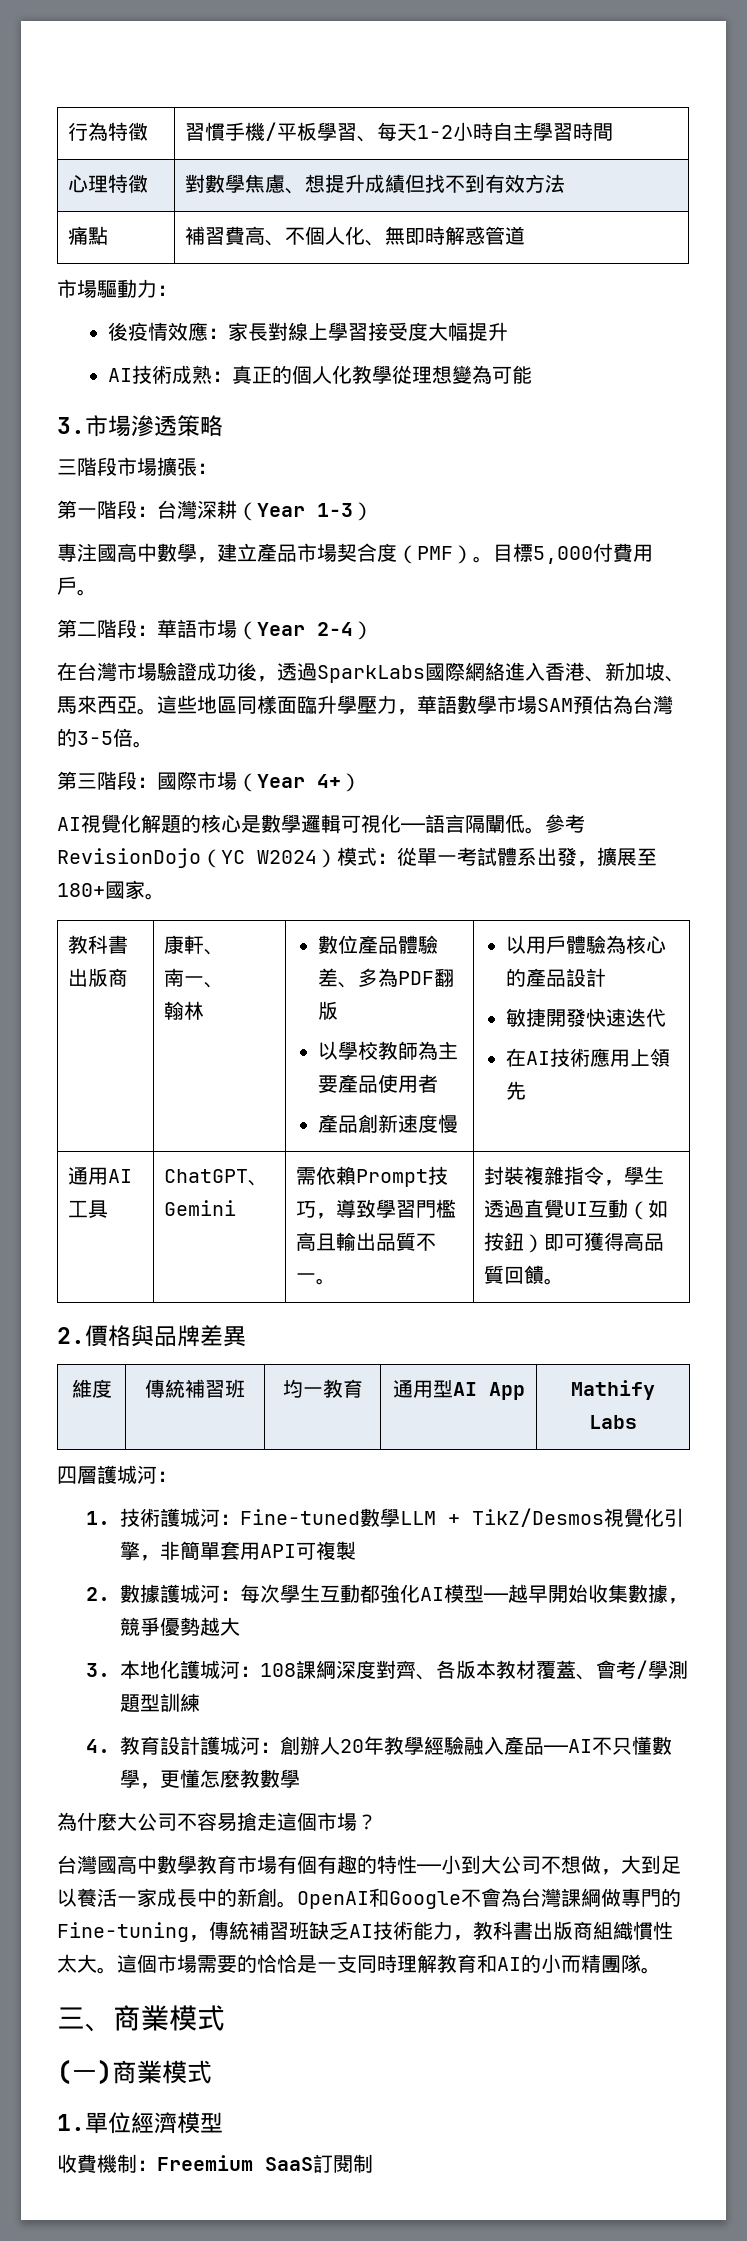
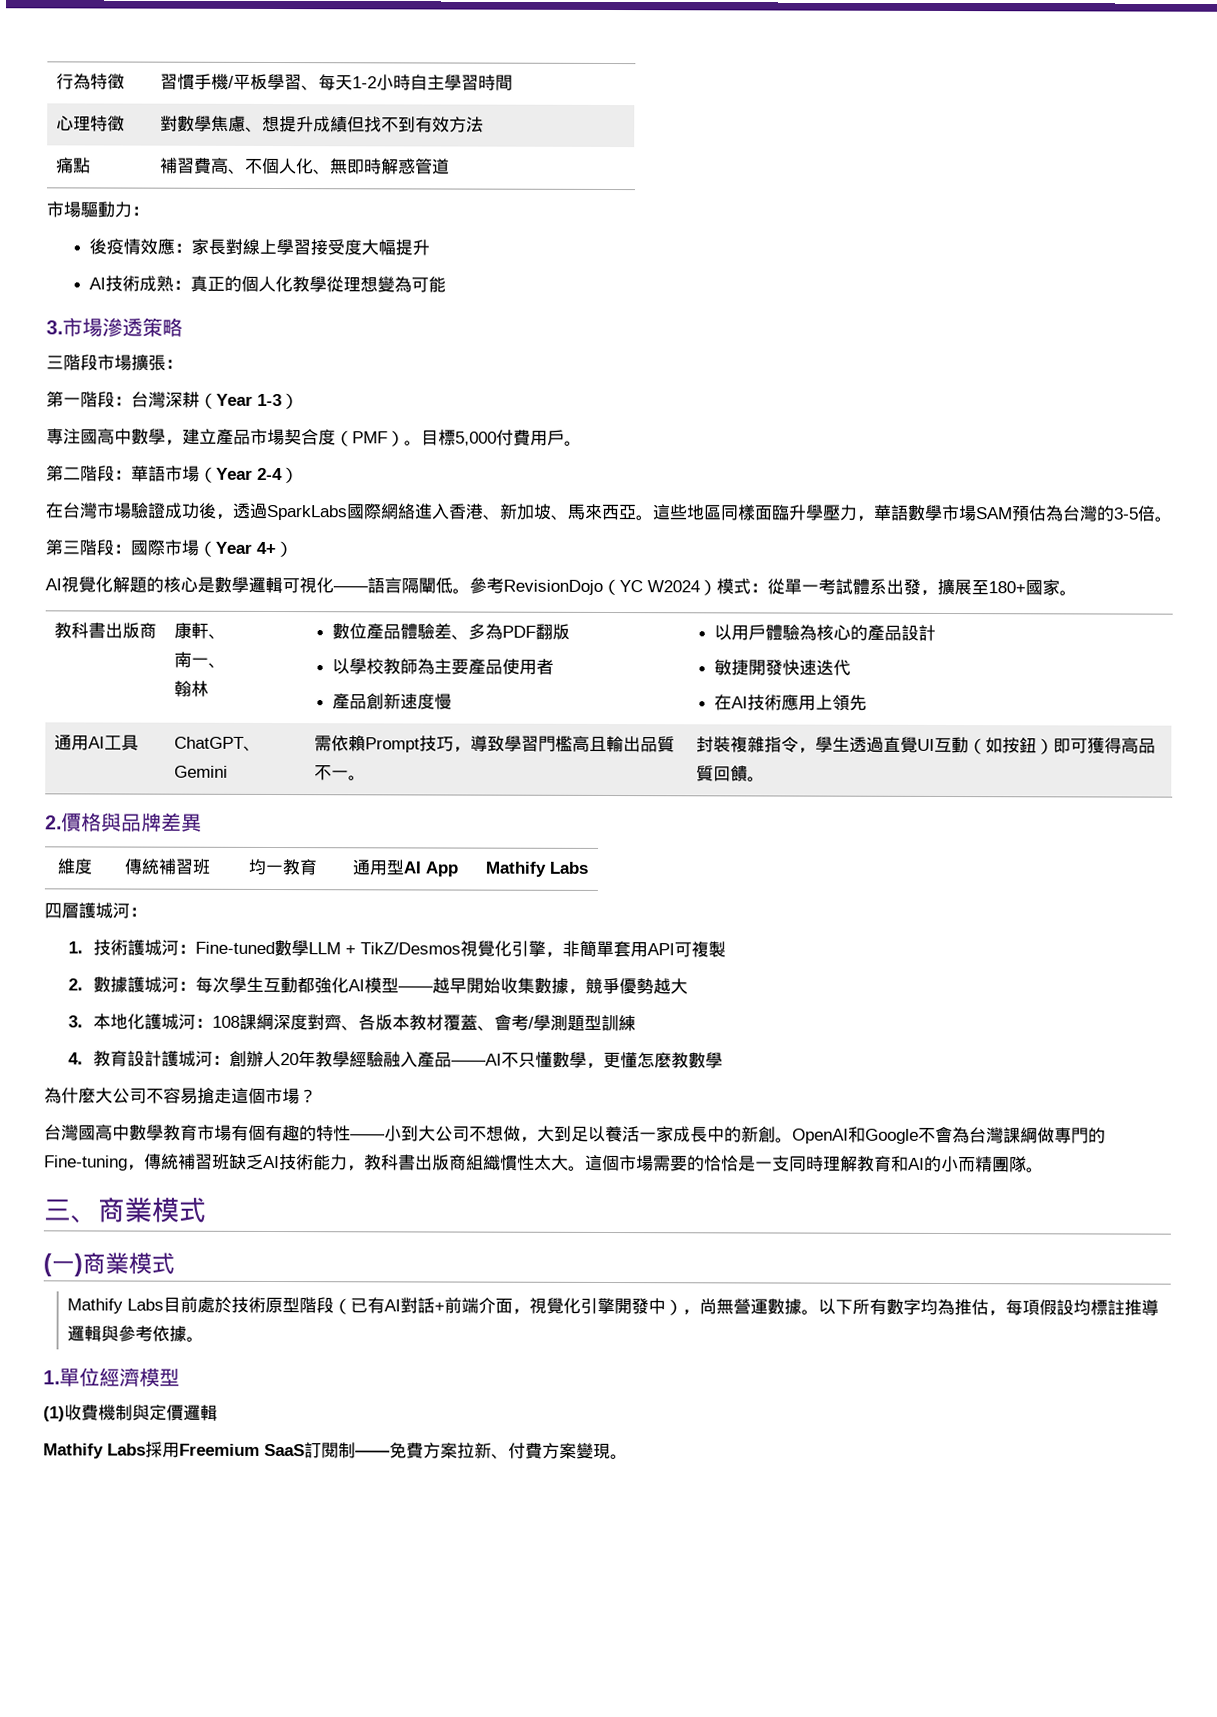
(212, 2072) none -> [67,1296,1160,1317] [67,1324,205,1342] // Mathify Labs目前處於技術原型階段（已有AI對話+前端介面，視覺化引擎開發中），尚無營運數據。以下所有數字均為推估，每項假設均標註推導邏輯與參考依據。
(223, 2122) none -> [43,1406,65,1422] (1)
[137,2154,373,2173] ：Freemium SaaS訂閱制 -> [132,1404,218,1421] [43,1441,628,1460] 與定價邏輯 // Mathify Labs採用Freemium SaaS訂閱制——免費方案拉新、付費方案變現。

